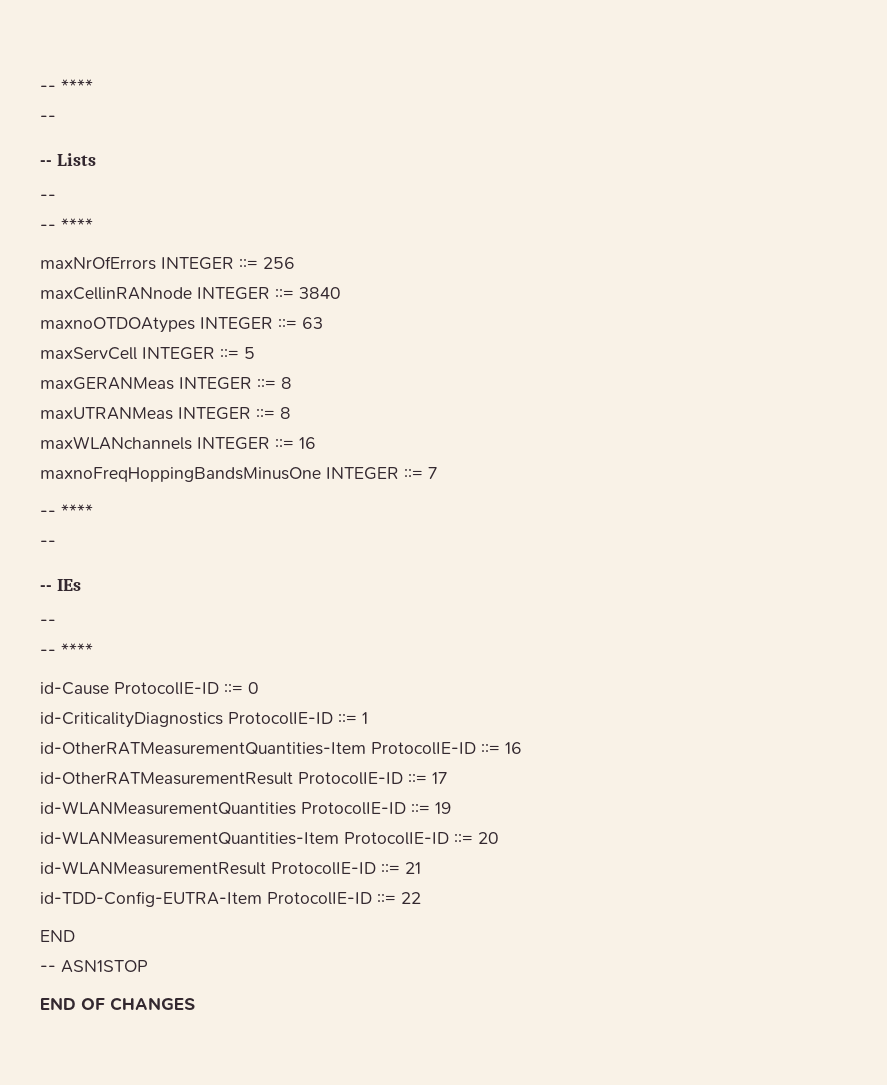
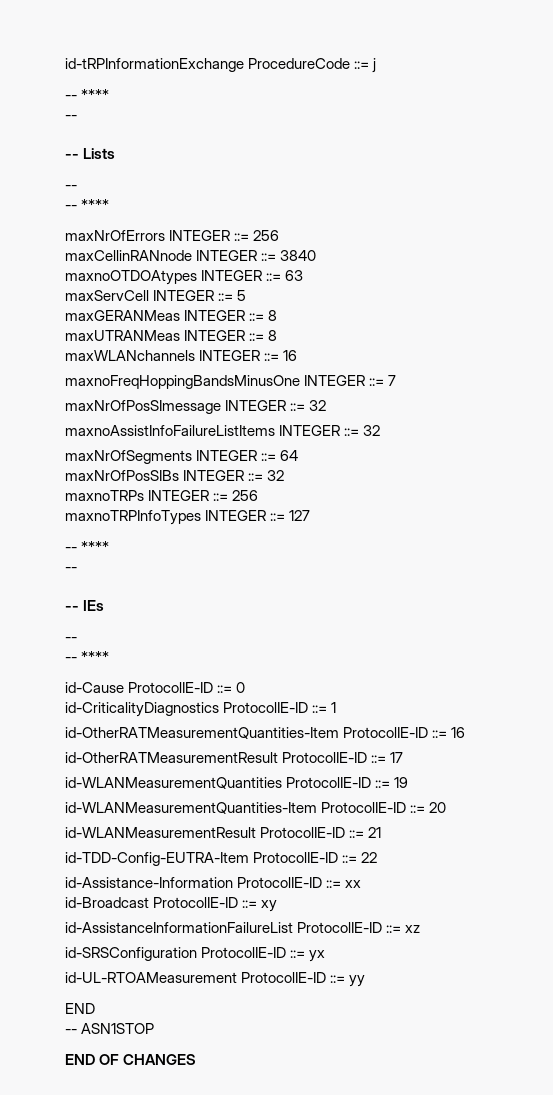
(40, 88) none -> [65,58,377,73] id-tRPInformationExchange ProcedureCode ::= j //
(437, 473) none -> [65,400,327,414] [65,425,381,436] [65,450,299,464] [65,470,285,481] [65,490,259,501] [65,510,311,525] // maxNrOfPosSImessage INTEGER ::= 32 // maxnoAssistInfoFailureListItems INTEGER ::= 32 // maxNrOfSegments INTEGER ::= 64 // maxNrOfPosSIBs INTEGER ::= 32 // maxnoTRPs INTEGER ::= 256 // maxnoTRPInfoTypes INTEGER ::= 127
(421, 898) none -> [65,877,362,888] [65,897,278,912] [65,922,421,933] [65,947,326,962] [65,972,366,987] // id-Assistance-Information ProtocolIE-ID ::= xx // id-Broadcast ProtocolIE-ID ::= xy // id-AssistanceInformationFailureList ProtocolIE-ID ::= xz // id-SRSConfiguration ProtocolIE-ID ::= yx // id-UL-RTOAMeasurement ProtocolIE-ID ::= yy

